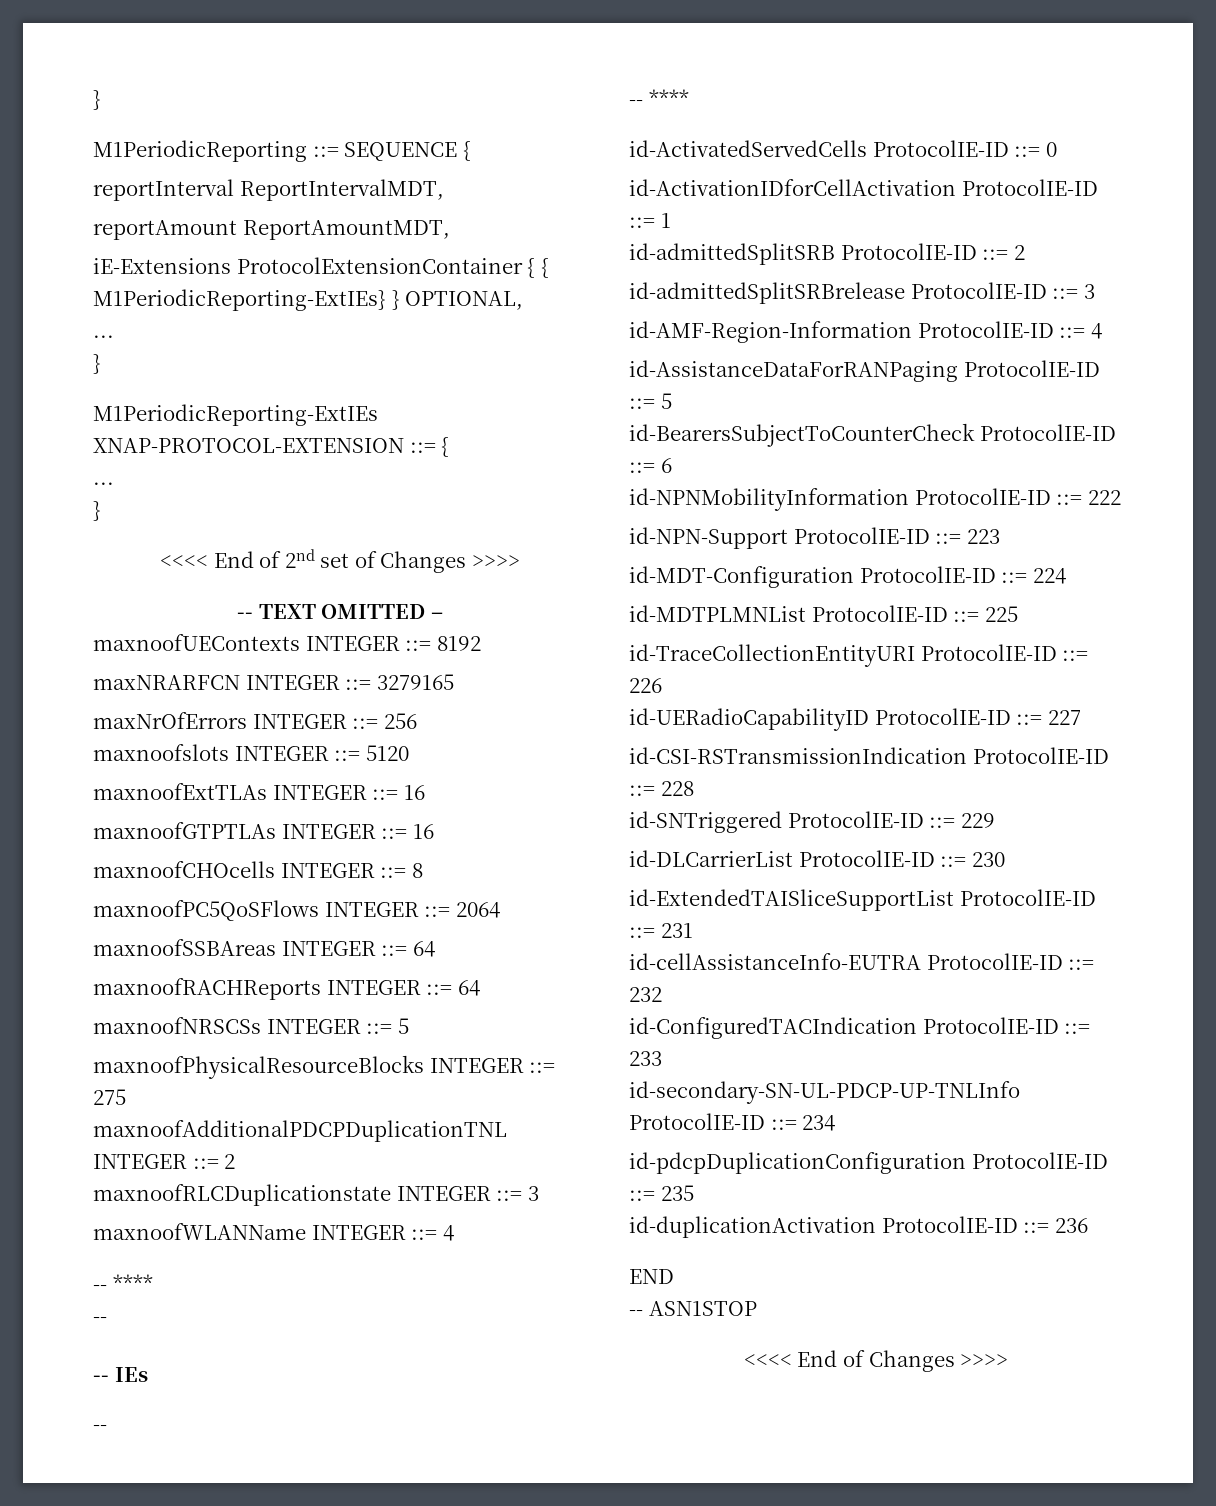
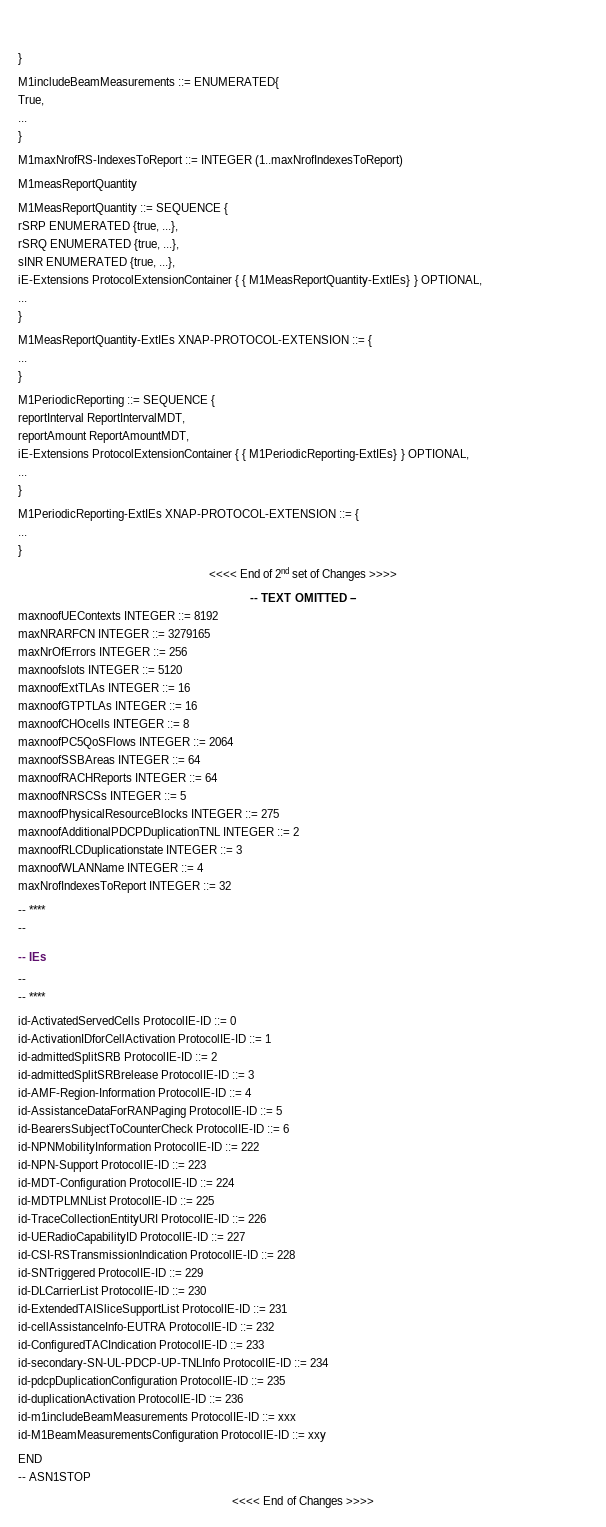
[93,90,101,110] } -> [18,53,22,65] [18,77,280,89] [18,95,44,106] [18,121,27,122] [18,131,22,143] [18,155,404,167] [18,179,137,191] [18,203,229,215] [18,221,179,233] [18,239,180,251] [18,257,176,269] [18,275,482,287] [18,301,27,302] [18,311,22,323] [18,335,373,347] [18,361,27,362] [18,371,22,383] } // M1includeBeamMeasurements ::= ENUMERATED{ // True, // ... // } // M1maxNrofRS-IndexesToReport ::= INTEGER (1..maxNrofIndexesToReport) // M1measReportQuantity // M1MeasReportQuantity ::= SEQUENCE { // rSRP ENUMERATED {true, ...}, // rSRQ ENUMERATED {true, ...}, // sINR ENUMERATED {true, ...}, // iE-Extensions ProtocolExtensionContainer { { M1MeasReportQuantity-ExtIEs} } OPTIONAL, // ... // } // M1MeasReportQuantity-ExtIEs XNAP-PROTOCOL-EXTENSION ::= { // ... // }
(454, 1233) none -> [18,881,232,893] // maxNrofIndexesToReport INTEGER ::= 32
(1088, 1225) none -> [18,1412,297,1421] [18,1430,327,1442] // id-m1includeBeamMeasurements ProtocolIE-ID ::= xxx // id-M1BeamMeasurementsConfiguration ProtocolIE-ID ::= xxy

